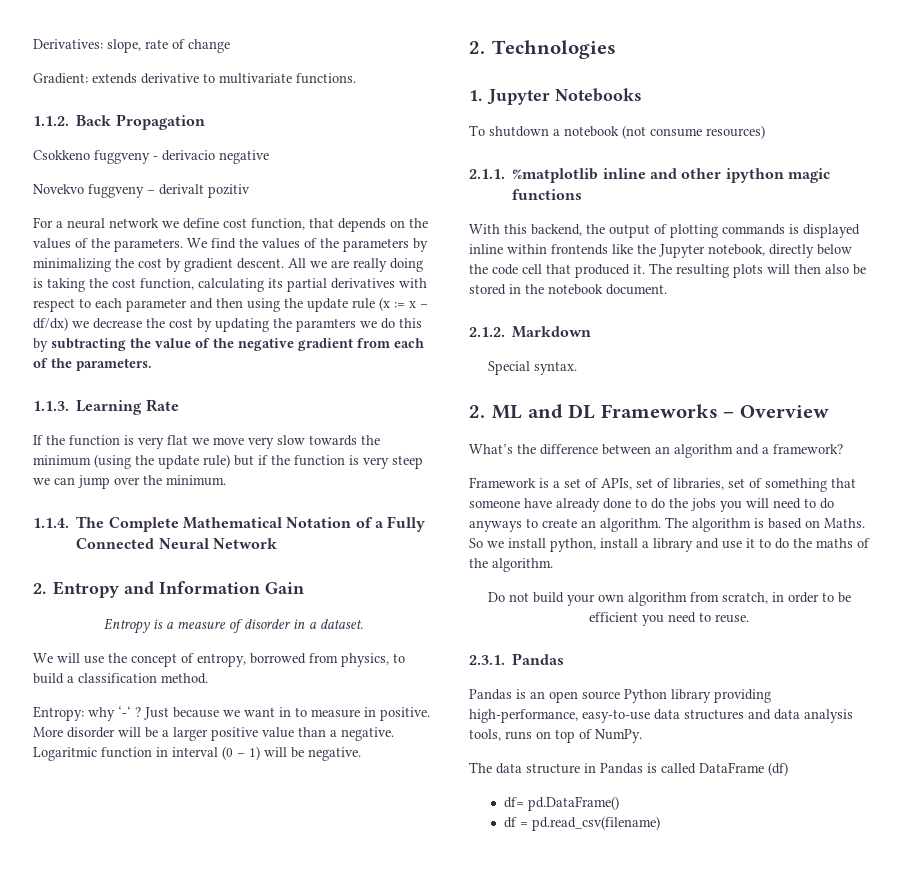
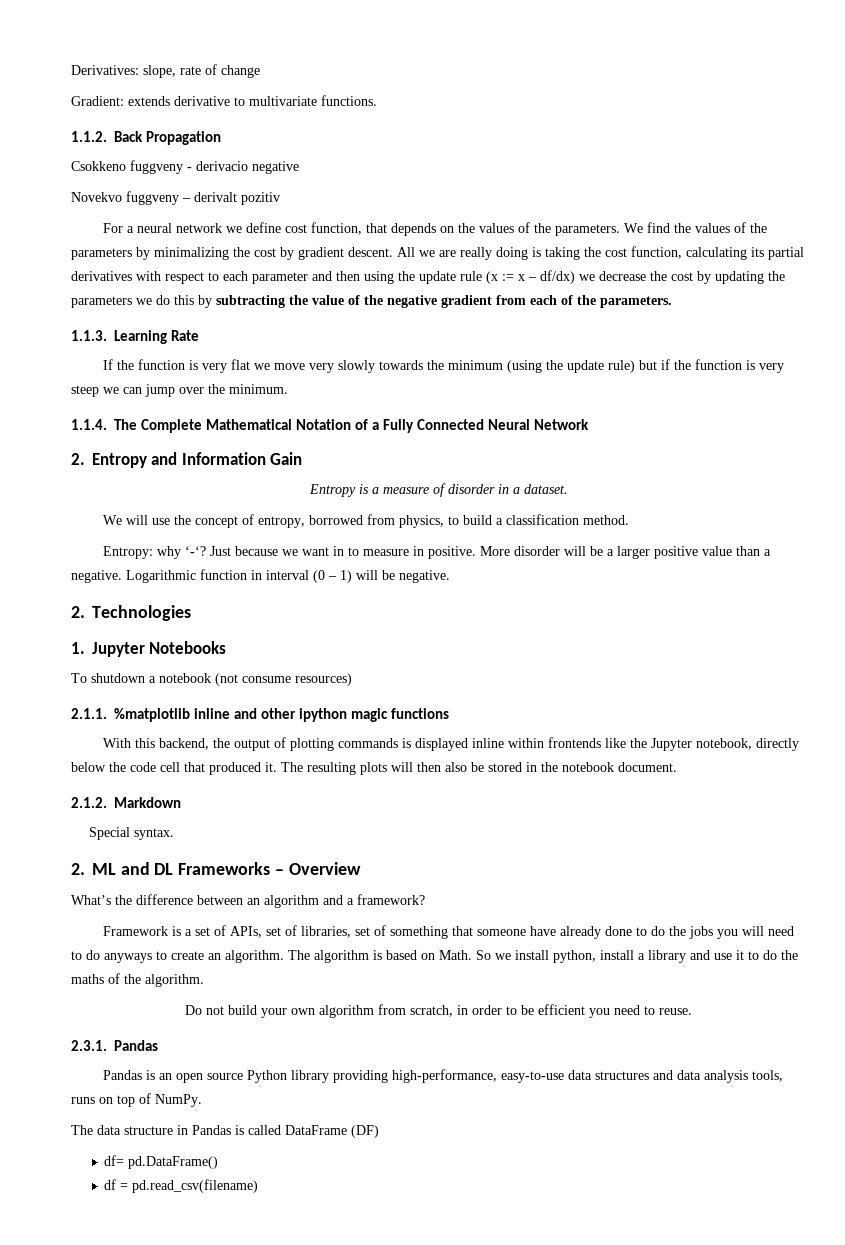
[296,318,356,332] paramters -> [71,296,132,308] parameters
[277,435,305,445] slow -> [337,360,375,373] slowly
[118,706,141,717] ‘-‘ ? -> [184,546,206,556] ‘-‘?
[33,747,97,761] Logaritmic -> [126,570,196,583] Logarithmic
[824,518,865,528] Maths. -> [439,950,472,960] Math.
[768,762,788,776] (df) -> [351,1125,379,1138] (DF)

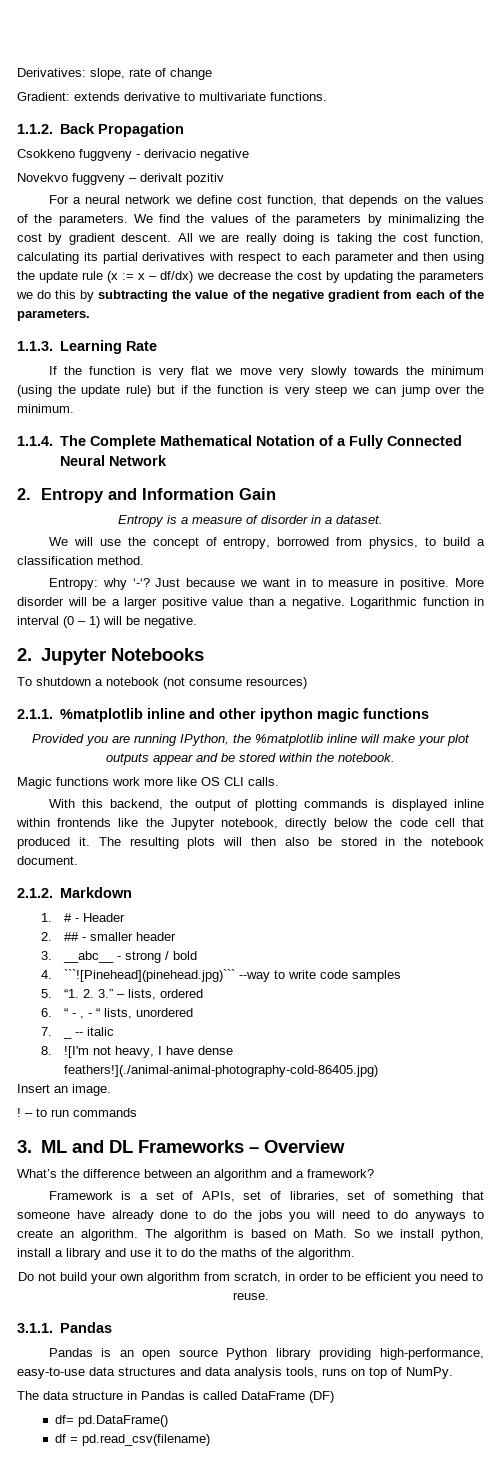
[92,605,191,621] [71,642,85,654] Technologies // 1. -> (32, 654) none
(450, 713) none -> [32,734,470,746] [106,753,395,765] [17,777,279,789] // Provided you are running IPython, the %matplotlib inline will make your plot outputs appear and be stored within the notebook. // Magic functions work more like OS CLI calls.
[88,827,174,840] [71,863,85,875] Special syntax. // 2. -> [40,913,126,922] [40,932,177,941] [40,951,198,963] [40,969,402,982] [40,989,204,1000] [40,1008,194,1019] [40,1027,52,1036] [63,1036,73,1039] [75,1027,115,1036] [40,1046,234,1058] [64,1065,379,1077] [17,1084,111,1096] [17,1108,137,1117] [17,1140,32,1153] 1. # - Header // 2. ## - smaller header // 3. __abc__ - strong / bold // 4. ```![Pinehead](pinehead.jpg)``` --way to write code samples // 5. “1. 2. 3.” – lists, ordered // 6. “ - , - “ lists, unordered // 7. _ -- italic // 8. ![I'm not heavy, I have dense feathers!](./animal-animal-photography-cold-86405.jpg) // Insert an image. // ! – to run commands // 3.
[71,1040,107,1051] 2.3.1. -> [17,1323,53,1333] 3.1.1.

